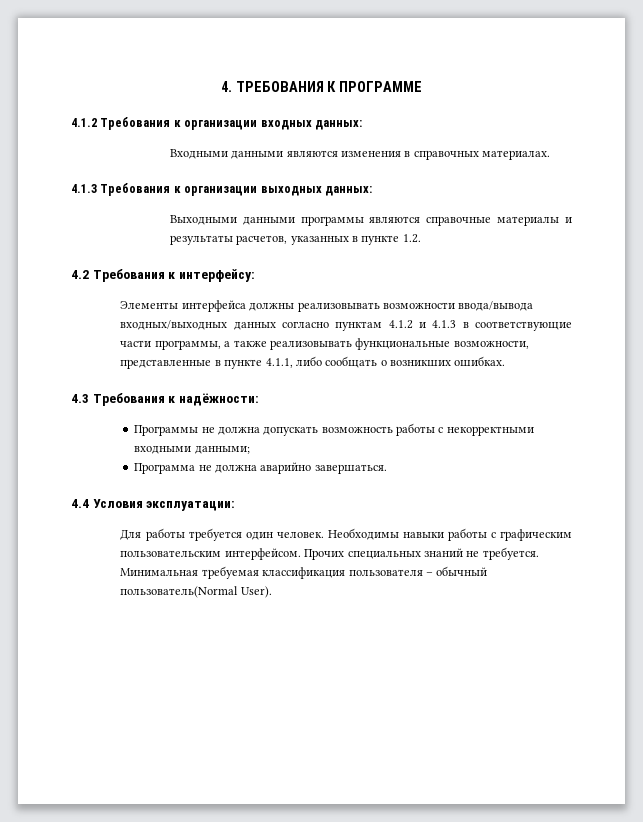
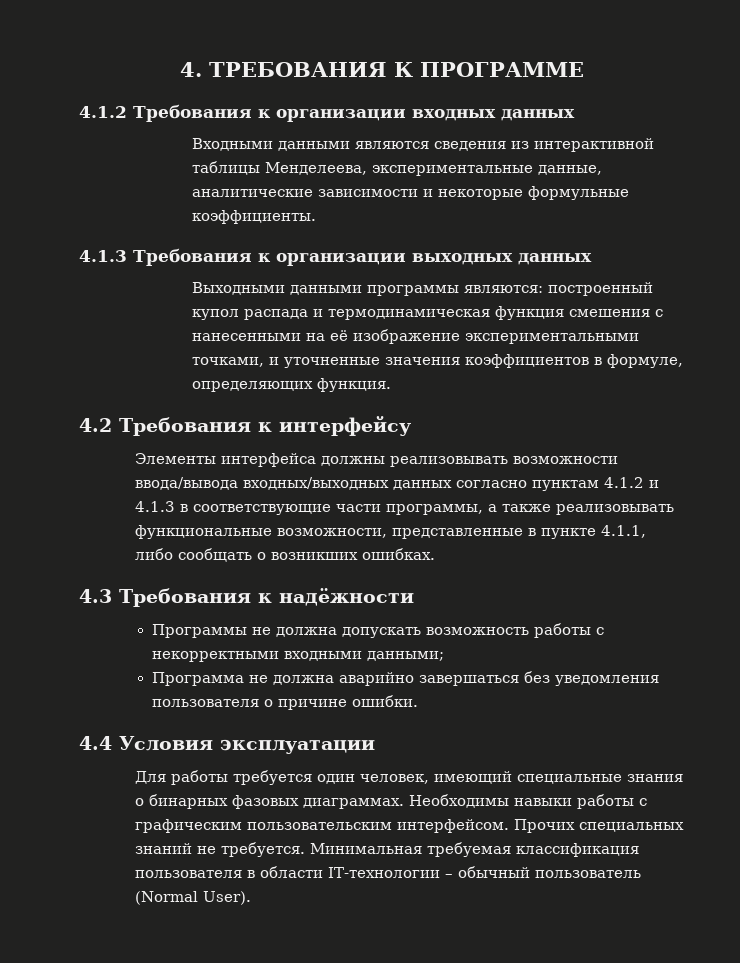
[314,120,362,130] данных: -> [501,109,575,121] данных
[340,150,551,160] изменения в справочных материалах. -> [433,138,654,152] [191,161,602,176] [191,186,629,200] [191,210,316,224] сведения из интерактивной таблицы Менделеева, экспериментальные данные, аналитические зависимости и некоторые формульные коэффициенты.
[324,186,372,196] данных: -> [518,253,592,265] данных
[369,216,572,226] [169,234,421,245] являются справочные материалы и результаты расчетов, указанных в пункте 1.2. -> [463,282,653,296] [191,306,663,320] [191,329,639,344] [191,354,683,368] [191,378,391,392] являются: построенный купол распада и термодинамическая функция смешения с нанесенными на её изображение экспериментальными точками, и уточненные значения коэффициентов в формуле, определяющих функция.
[178,269,255,282] интерфейсу: -> [279,416,411,436] интерфейсу
[178,393,259,406] надёжности: -> [279,588,414,606] надёжности
[314,464,387,474] завершаться. -> [418,671,659,686] [151,695,418,710] завершаться без уведомления пользователя о причине ошибки.
[146,501,236,511] эксплуатации: -> [220,739,375,754] эксплуатации
[276,532,324,538] человек. -> [360,771,684,784] [135,794,405,809] человек, имеющий специальные знания о бинарных фазовых диаграммах.
[425,566,488,576] [120,586,239,598] – обычный пользователь(Normal -> [247,866,642,878] [135,891,199,905] в области IT-технологии – обычный пользователь (Normal

